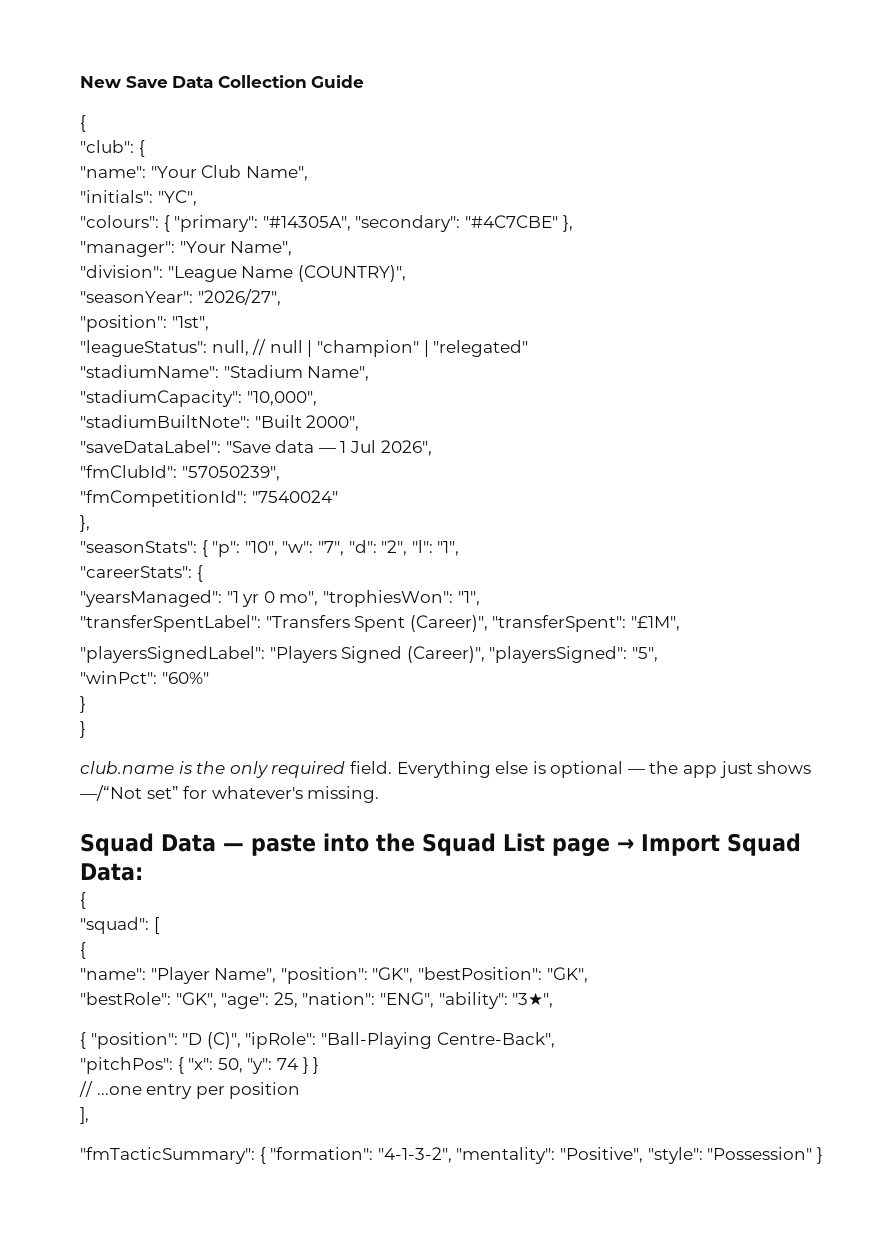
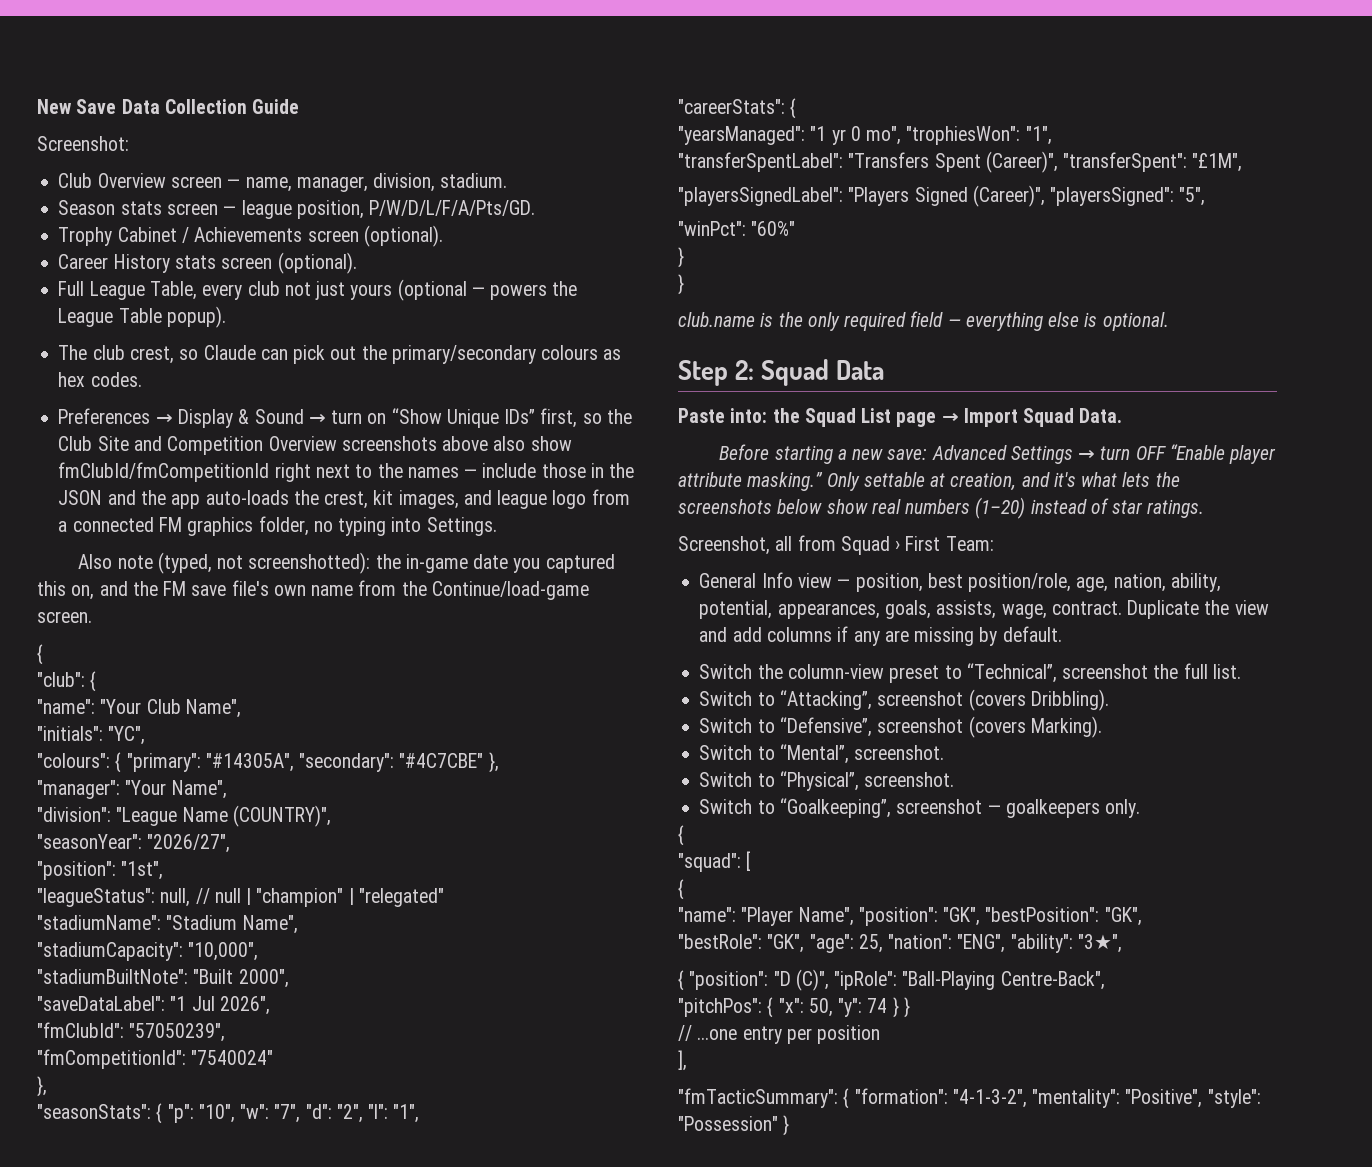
(365, 81) none -> [37,136,129,151] [58,173,508,192] [58,200,536,219] [58,225,443,247] [58,252,357,274] [58,279,578,301] [58,306,226,328] [58,345,622,364] [58,372,142,387] [58,408,632,428] [58,436,572,455] [58,462,635,482] [58,489,630,509] [58,516,497,536] [78,552,615,574] [37,580,589,600] [37,611,92,623] // Screenshot: // Club Overview screen — name, manager, division, stadium. // Season stats screen — league position, P/W/D/L/F/A/Pts/GD. // Trophy Cabinet / Achievements screen (optional). // Career History stats screen (optional). // Full League Table, every club not just yours (optional — powers the League Table popup). // The club crest, so Claude can pick out the primary/secondary colours as hex codes. // Preferences → Display & Sound → turn on “Show Unique IDs” first, so the Club Site and Competition Overview screenshots above also show fmClubId/fmCompetitionId right next to the names — include those in the JSON and the app auto-loads the crest, kit images, and league logo from a connected FM graphics folder, no typing into Settings. // Also note (typed, not screenshotted): the in-game date you captured this on, and the FM save file's own name from the Continue/load-game screen.
[225,440,347,453] "Save data — 1 -> [170,996,187,1011] "1
[349,761,812,778] [80,785,380,803] field. Everything else is optional — the app just shows —/“Not set” for whatever's missing. // -> [910,311,1169,331] [678,360,755,386] field — everything else is optional. // Step 2:
[223,833,369,856] — paste into -> [678,408,768,423] // Paste into:
[80,863,143,881] Data: -> [1079,408,1123,423] [719,444,1277,464] [678,472,1180,491] [678,497,1205,519] [678,535,994,555] [699,572,1221,592] [699,600,1269,619] [699,626,1062,646] [699,663,1241,683] [699,689,1109,711] [699,716,1102,738] [699,744,945,764] [699,771,955,791] [699,798,1141,818] Data. // Before starting a new save: Advanced Settings → turn OFF “Enable player attribute masking.” Only settable at creation, and it's what lets the screenshots below show real numbers (1–20) instead of star ratings. // Screenshot, all from Squad › First Team: // General Info view — position, best position/role, age, nation, ability, potential, appearances, goals, assists, wage, contract. Duplicate the view and add columns if any are missing by default. // Switch the column-view preset to “Technical”, screenshot the full list. // Switch to “Attacking”, screenshot (covers Dribbling). // Switch to “Defensive”, screenshot (covers Marking). // Switch to “Mental”, screenshot. // Switch to “Physical”, screenshot. // Switch to “Goalkeeping”, screenshot — goalkeepers only.

